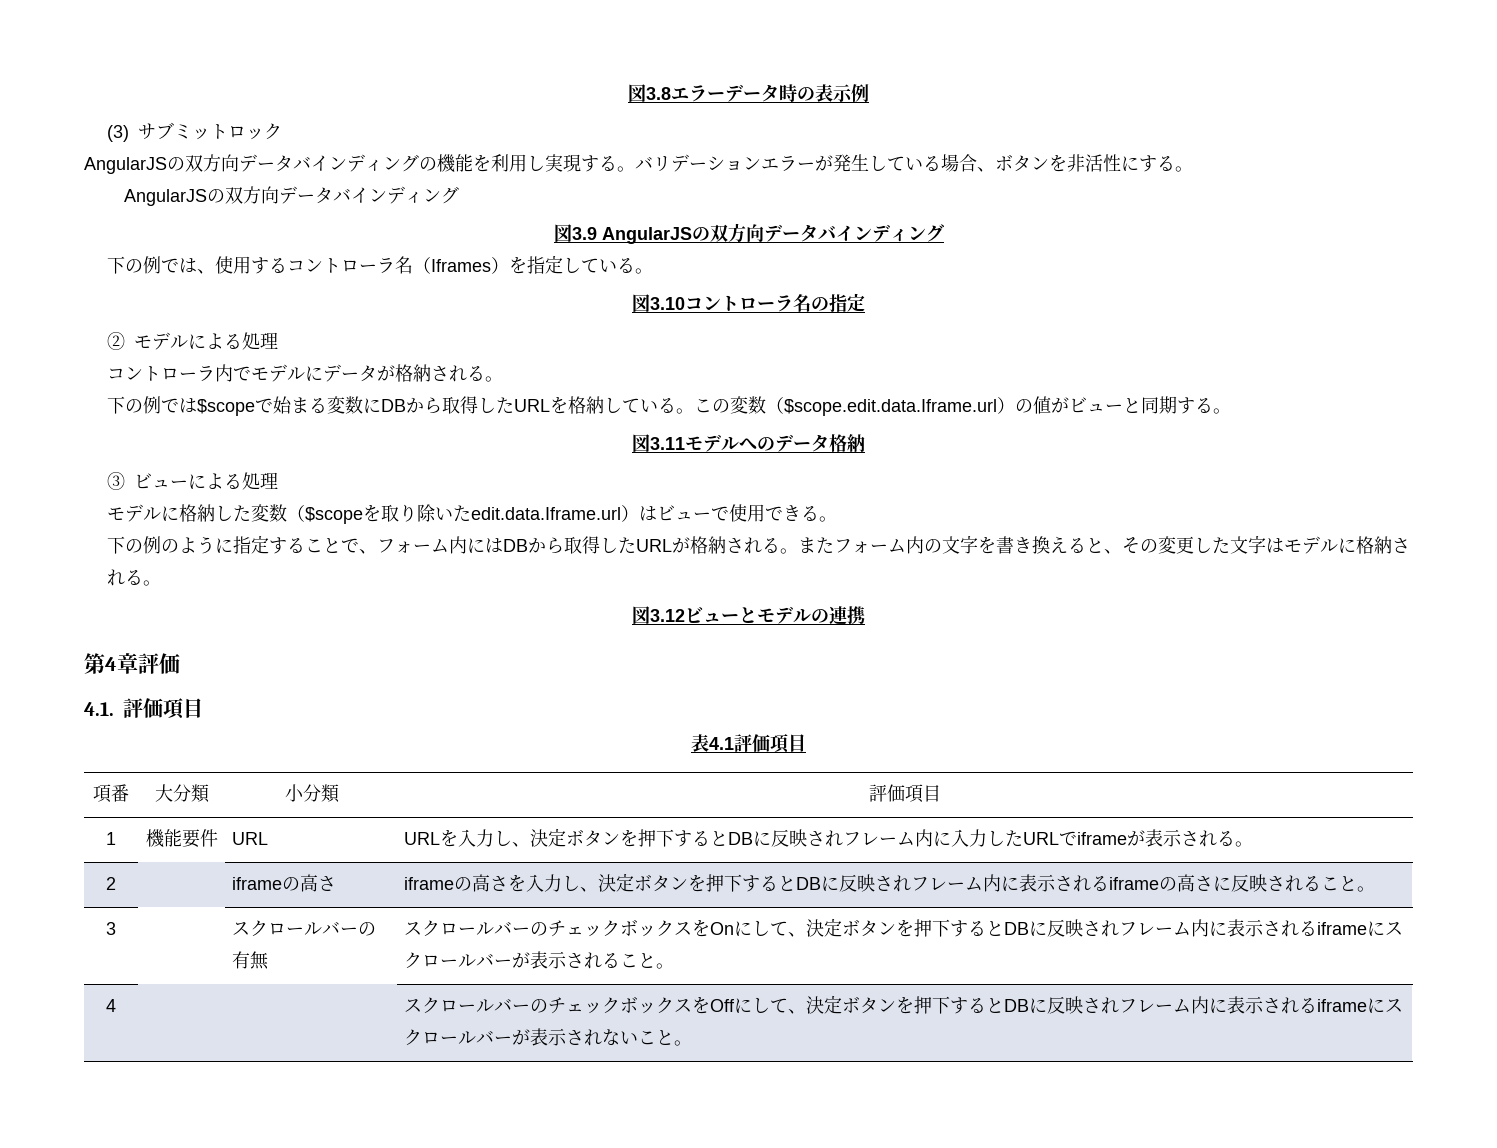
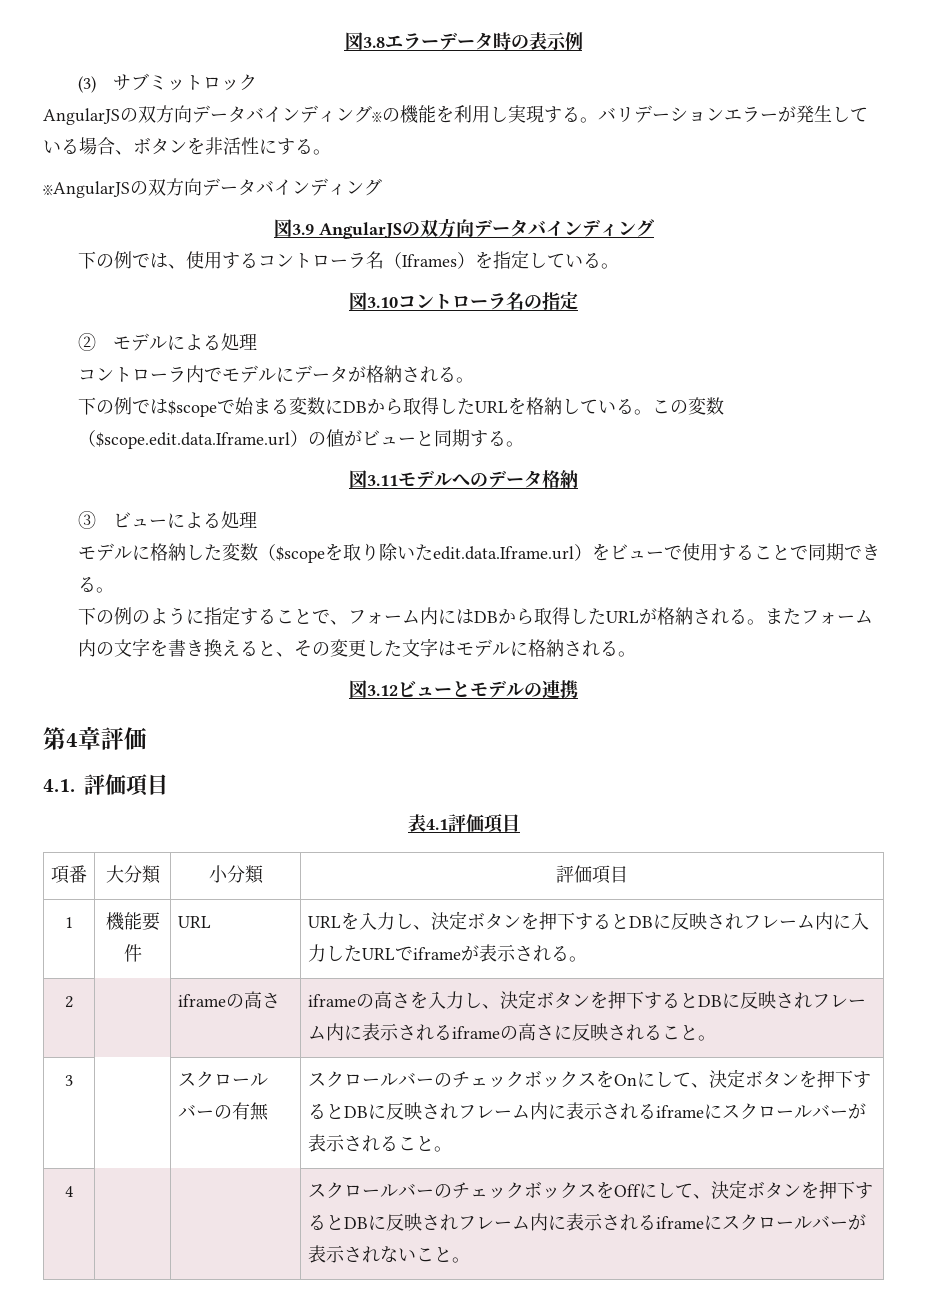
(419, 163) none -> [372,111,382,123] ※
[123,189,207,206] AngularJS -> [43,181,130,198] ※AngularJS
[638,506,657,521] は -> [592,543,611,561] を
(765, 513) none -> [718,543,845,561] することで同期

